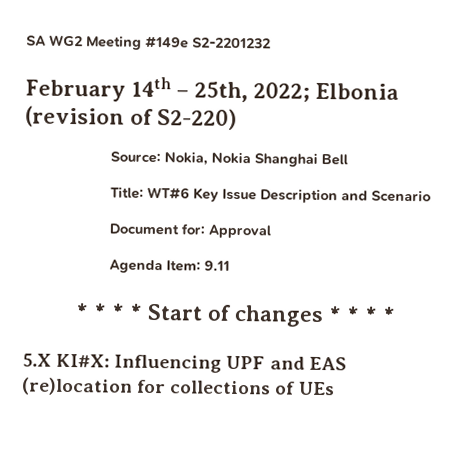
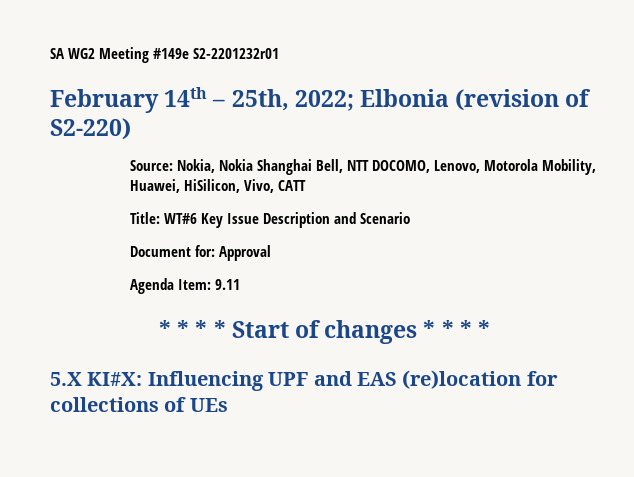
[192,37,271,49] S2-2201232 -> [193,48,280,59] S2-2201232r01
[320,153,348,166] Bell -> [315,159,596,175] [129,179,306,193] Bell, NTT DOCOMO, Lenovo, Motorola Mobility, Huawei, HiSilicon, Vivo, CATT

